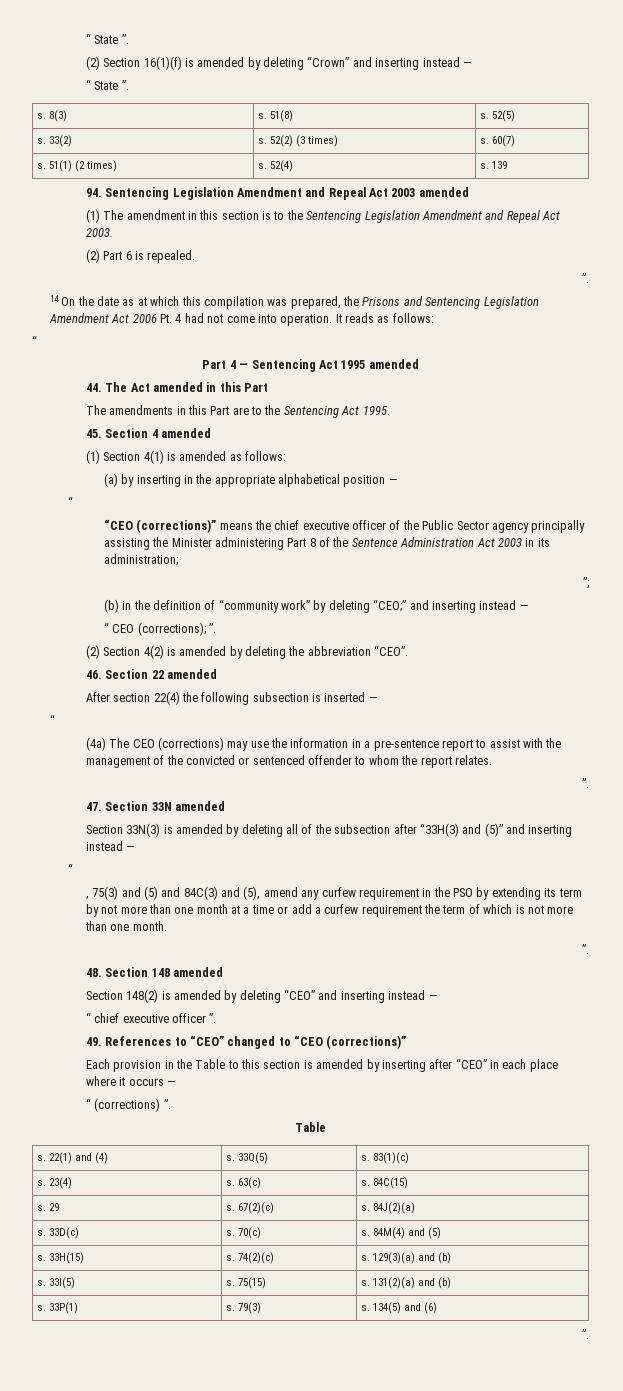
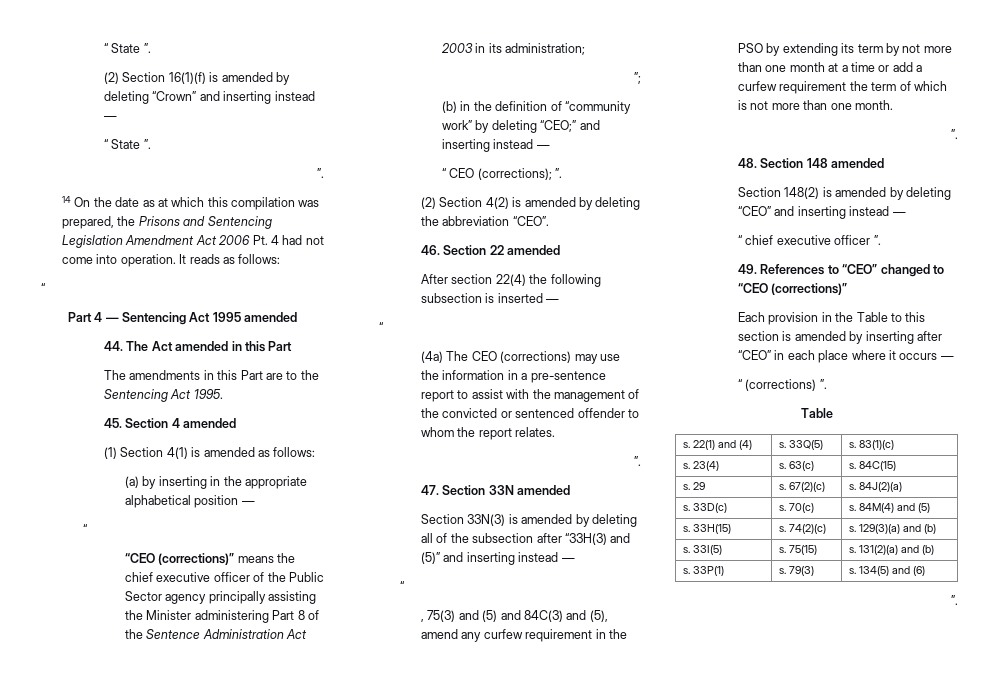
[37,110,68,122] [258,110,294,122] [480,110,516,122] [37,135,73,147] [258,135,339,147] [480,135,516,147] [37,160,118,172] [258,160,294,172] [480,161,508,169] [85,187,469,200] [85,209,561,223] [85,228,113,237] [85,249,196,263] // s. 8(3) | s. 51(8) | s. 52(5) // s. 33(2) | s. 52(2) (3 times) | s. 60(7) // s. 51(1) (2 times) | s. 52(4) | s. 139 // 94. Sentencing Legislation Amendment and Repeal Act 2003 amended // (1) The amendment in this section is to the Sentencing Legislation Amendment and Repeal Act 2003. // (2) Part 6 is repealed. -> (151, 144) none

